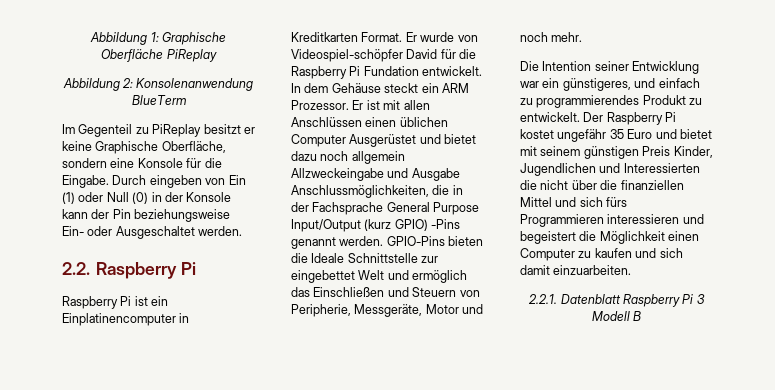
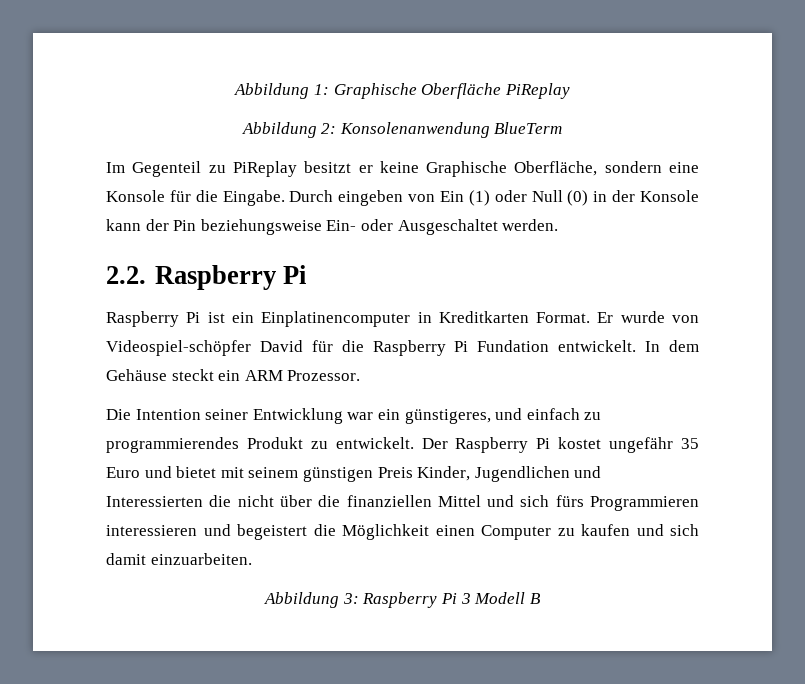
[352,100,430,110] [291,117,448,127] [291,134,477,147] [291,151,405,164] [291,168,460,181] [291,185,463,198] [291,202,480,215] [291,219,461,232] [291,236,484,249] [291,253,439,263] [291,270,468,283] [291,287,480,297] [291,304,484,317] [520,32,583,42] Er ist mit allen Anschlüssen einen üblichen Computer Ausgerüstet und bietet dazu noch allgemein Allzweckeingabe und Ausgabe Anschlussmöglichkeiten, die in der Fachsprache General Purpose Input/Output (kurz GPIO) -Pins genannt werden. GPIO-Pins bieten die Ideale Schnittstelle zur eingebettet Welt und ermöglich das Einschließen und Steuern von Peripherie, Messgeräte, Motor und noch mehr. -> (361, 375) none
[528,294,621,304] 2.2.1. Datenblatt -> [264,592,359,608] Abbildung 3:

